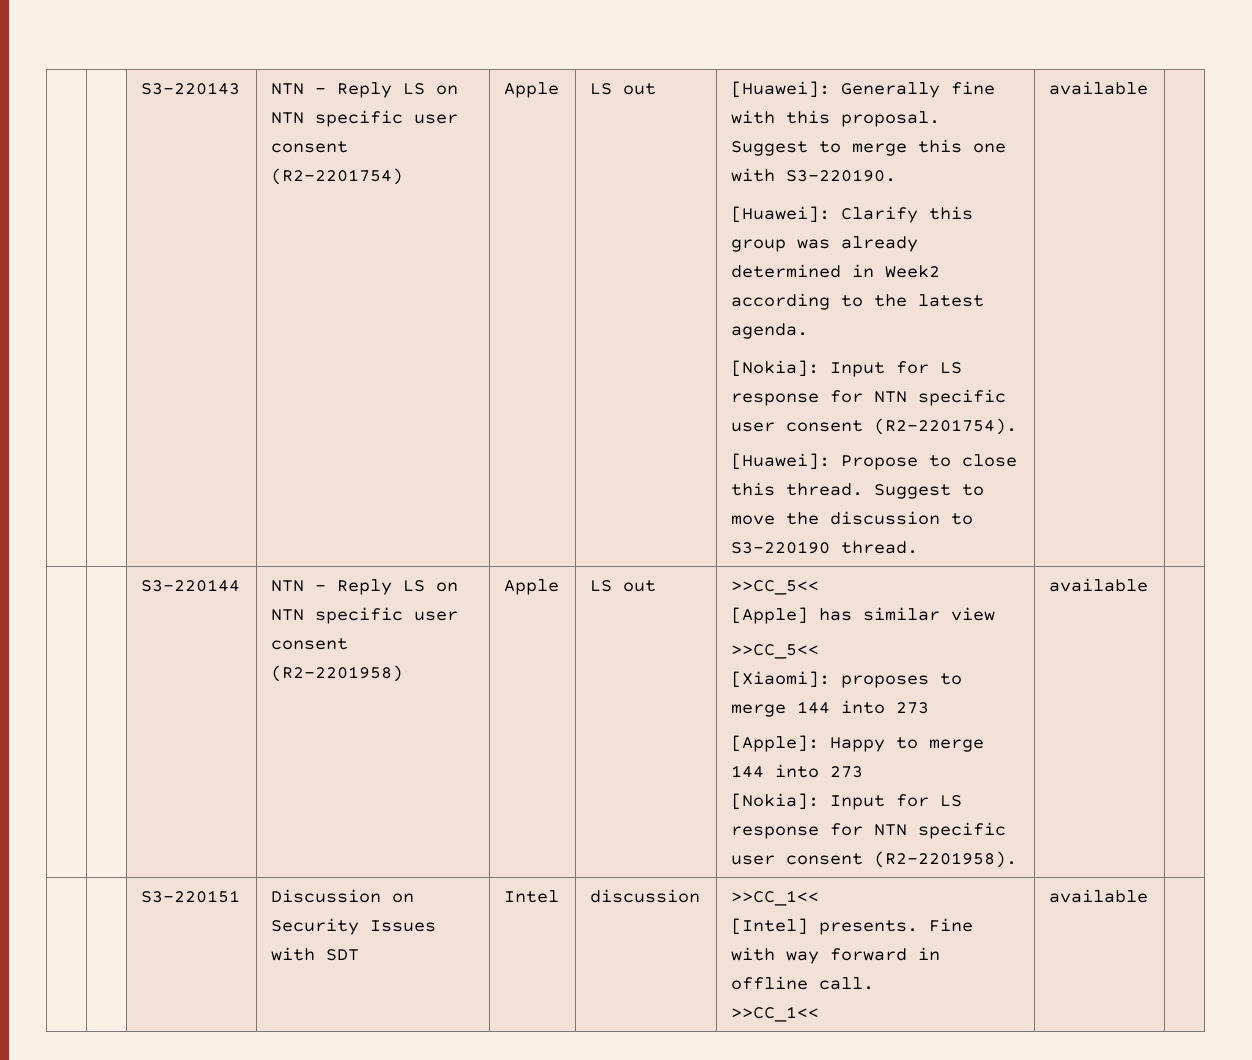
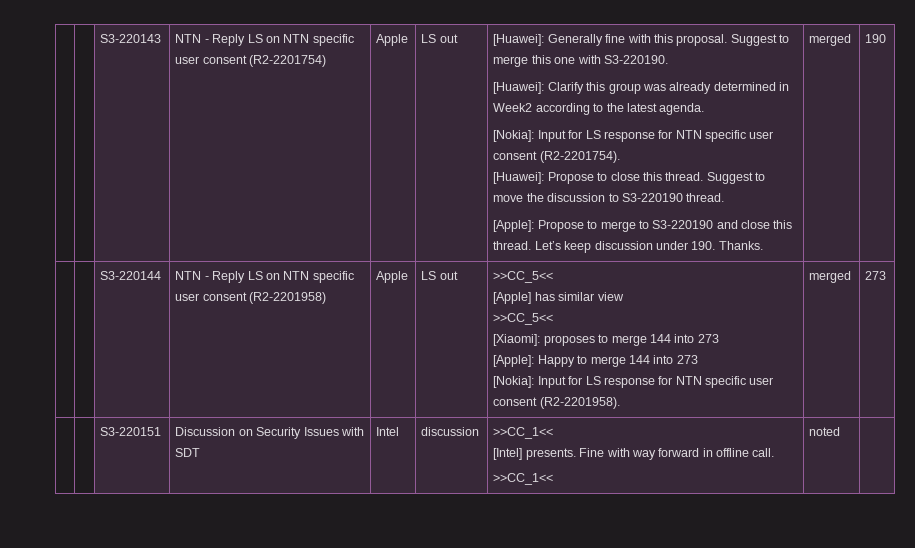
[1049,81,1149,95] | available | -> [493,220,793,232] [493,241,763,253] [809,34,852,46] [865,34,887,43] // [Apple]: Propose to merge to S3-220190 and close this thread. Let’s keep discussion under 190. Thanks. | merged | 190
[1049,578,1149,592] available | -> [809,271,852,283] [865,271,887,280] merged | 273
[1049,889,1149,903] available -> [809,427,841,436] noted

